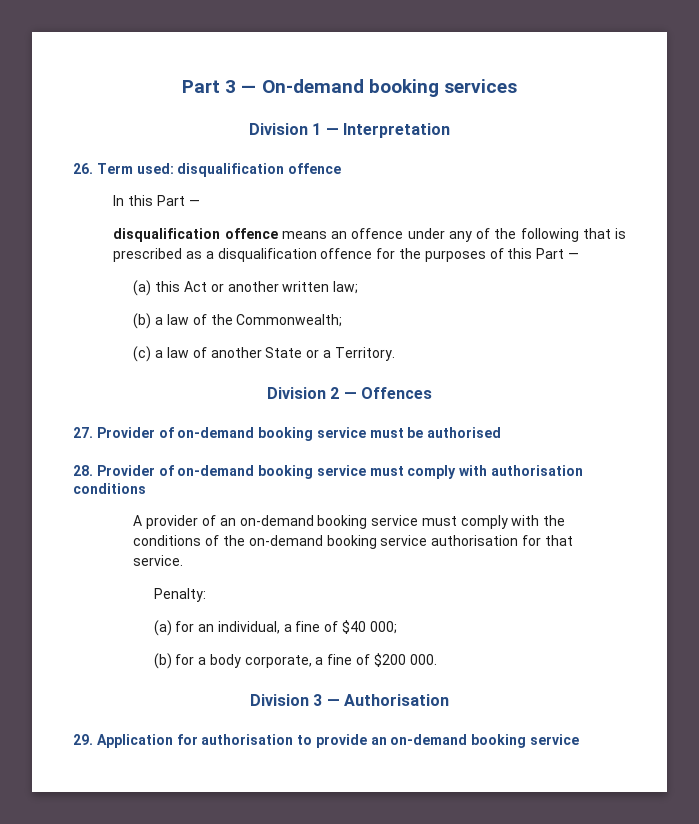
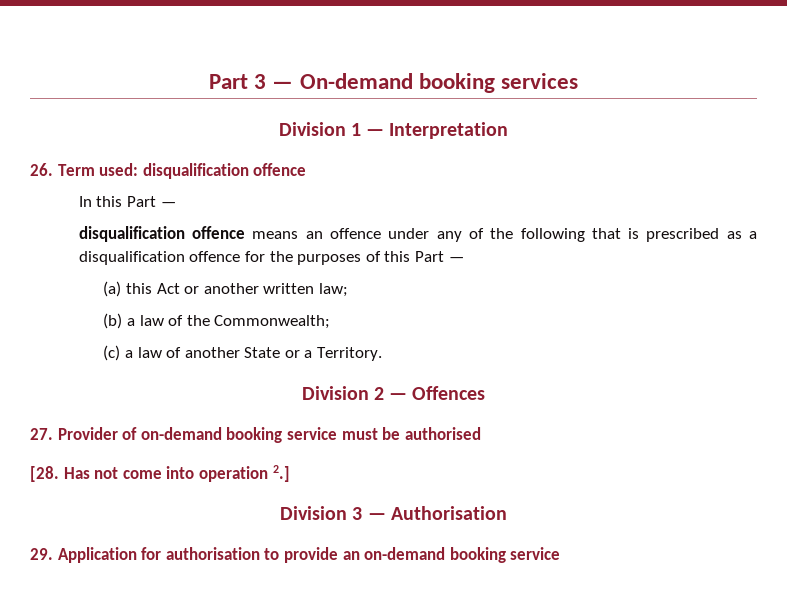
[73,465,584,479] [73,483,146,494] [133,515,566,529] [133,535,573,549] [133,555,184,566] [153,588,206,602] [153,620,397,636] [153,653,437,669] 28. Provider of on-demand booking service must comply with authorisation conditions // A provider of an on-demand booking service must comply with the conditions of the on-demand booking service authorisation for that service. // Penalty: // (a) for an individual, a fine of $40 000; // (b) for a body corporate, a fine of $200 000. -> [30,465,290,482] [28. Has not come into operation 2.]

